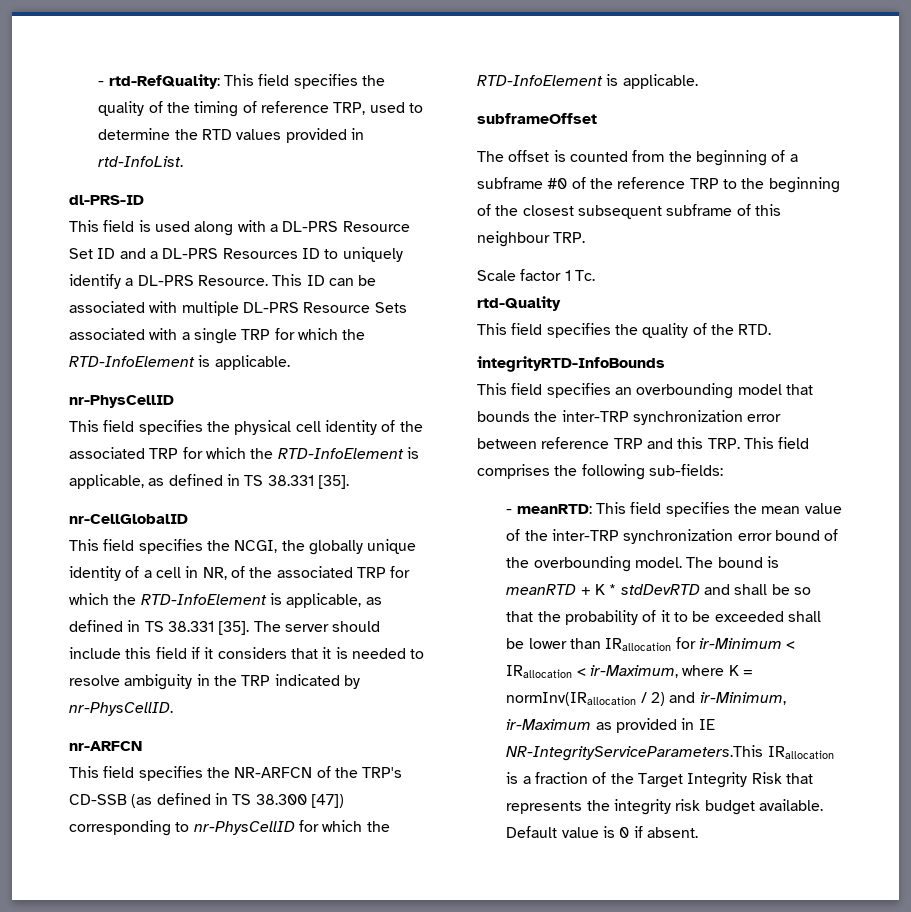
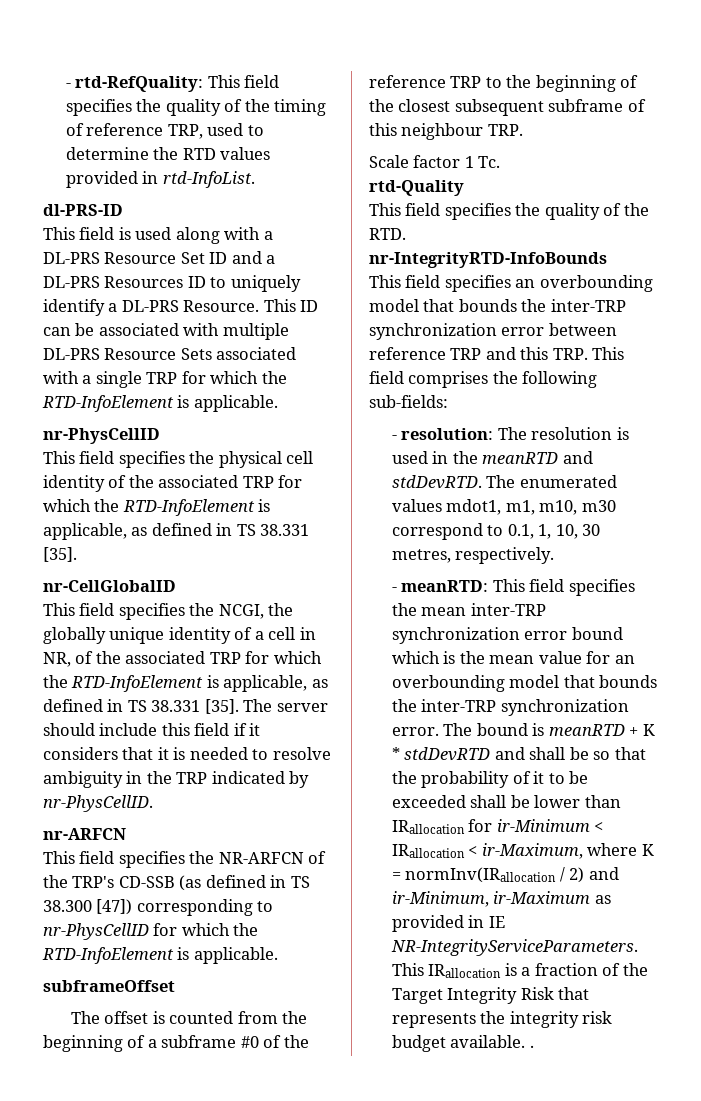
[477,356,665,372] integrityRTD-InfoBounds -> [369,252,607,268] nr-IntegrityRTD-InfoBounds
(723, 470) none -> [391,427,629,440] [391,451,593,464] [391,475,617,489] [391,499,616,515] [391,523,601,540] [391,547,555,564] // - resolution: The resolution is used in the meanRTD and stdDevRTD. The enumerated values mdot1, m1, m10, m30 correspond to 0.1, 1, 10, 30 metres, respectively.
[804,503,842,514] [506,529,548,541] value of the -> (467, 611) none
[824,529,839,541] [506,556,682,572] of the overbounding model. -> [391,651,635,664] [391,675,658,692] [391,699,629,716] [391,727,439,736] which is the mean value for an overbounding model that bounds the inter-TRP synchronization error.
[506,745,764,761] NR-IntegrityServiceParameters.This -> [390,939,638,956] [391,963,424,976] NR-IntegrityServiceParameters. This
[506,826,698,838] Default value is 0 if absent. -> [529,1045,534,1048] .

